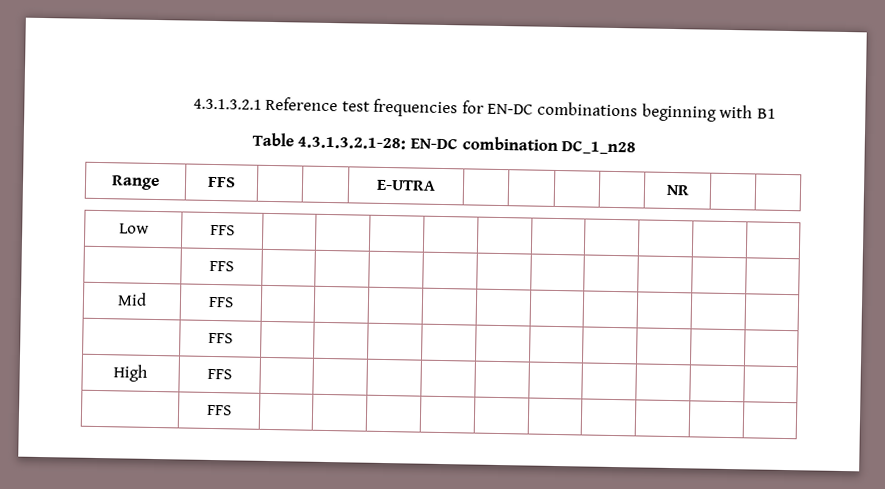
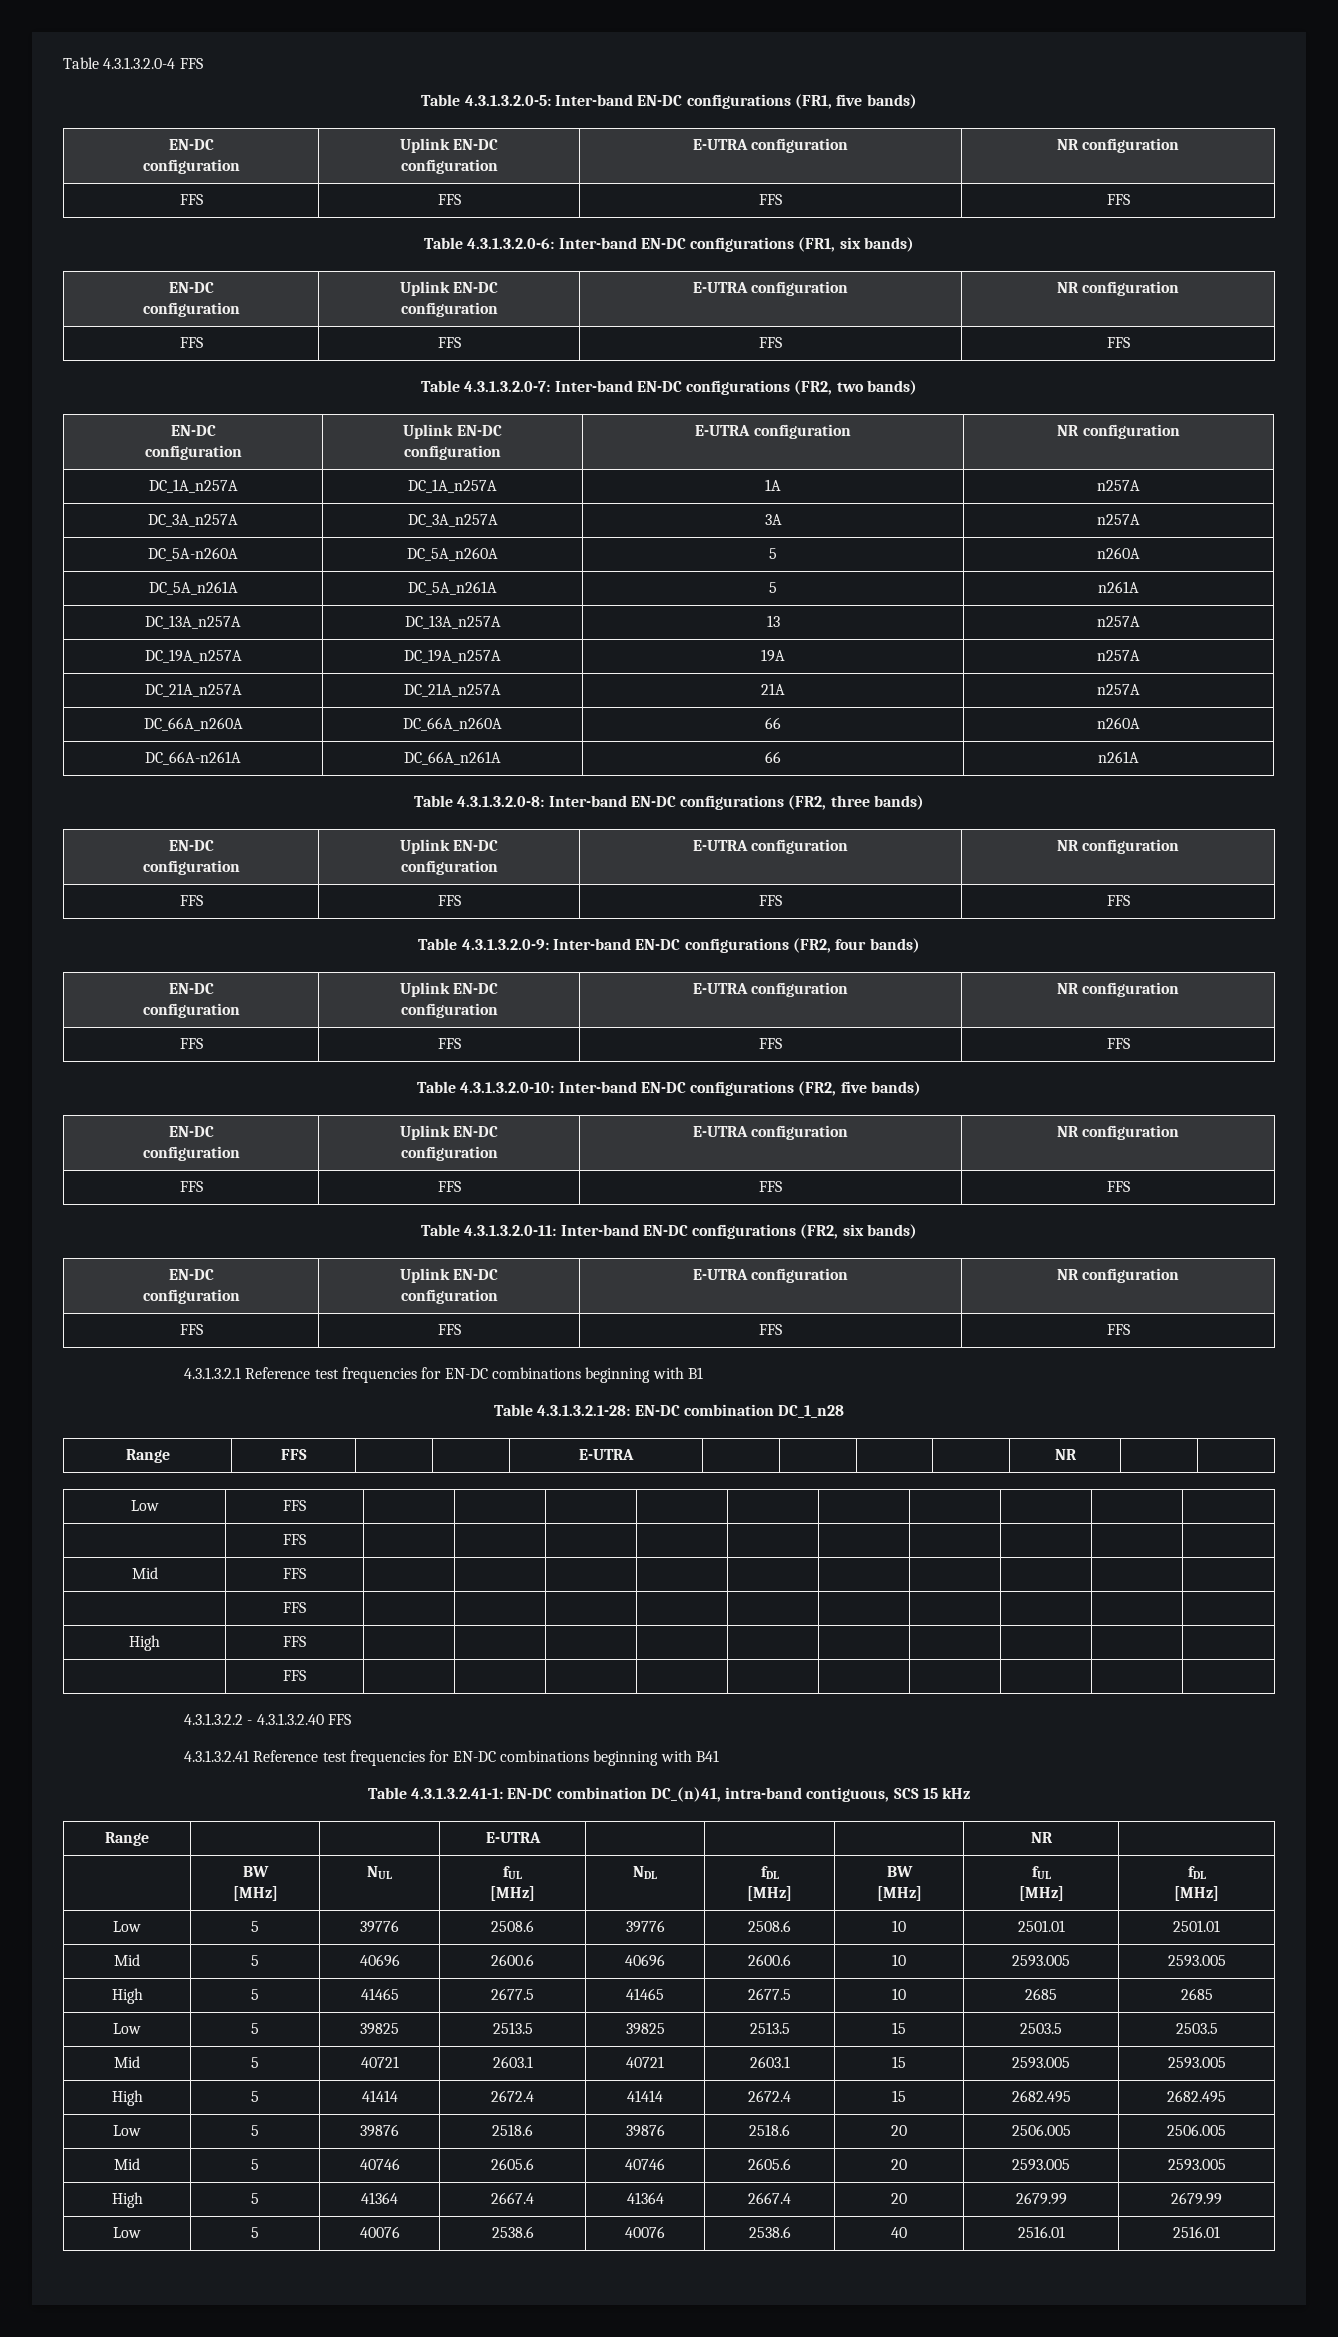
(192, 104) none -> [63,57,203,69] [421,94,917,109] [168,139,214,150] [142,159,240,174] [399,138,499,153] [400,159,498,174] [692,138,849,153] [1056,138,1180,153] [179,194,203,205] [437,194,461,205] [759,194,782,205] [1106,194,1130,205] [423,237,915,252] [168,282,214,293] [142,302,240,317] [399,281,499,296] [400,302,498,317] [692,281,849,296] [1056,281,1180,296] [179,337,203,348] [437,337,461,348] [759,337,782,348] [1106,337,1130,348] [420,380,918,395] [170,425,216,436] [144,445,242,460] [403,424,502,439] [404,445,501,460] [695,424,851,439] [1057,424,1180,439] [148,479,238,493] [408,479,497,493] [765,479,781,491] [1097,480,1140,491] [148,514,238,527] [407,514,498,527] [764,514,782,525] [1097,514,1140,525] [148,547,238,561] [407,547,498,561] [769,548,777,559] [1097,547,1140,559] [148,581,238,595] [408,581,497,595] [769,582,777,593] [1098,581,1139,593] [145,615,241,629] [404,615,501,629] [766,615,780,627] [1097,616,1140,627] [144,649,242,663] [404,649,501,663] [761,649,785,662] [1097,650,1140,661] [144,683,242,697] [404,683,501,697] [761,683,785,695] [1097,684,1140,695] [143,717,243,731] [403,717,502,731] [765,717,781,729] [1097,717,1140,729] [145,751,241,765] [404,751,501,765] [765,751,781,763] [1098,751,1139,763] [413,795,925,810] [168,840,214,851] [142,860,240,875] [399,839,499,854] [400,860,498,875] [692,839,849,854] [1056,839,1180,854] [179,895,203,906] [437,895,461,906] [759,895,782,906] [1106,895,1130,906] [418,938,920,953] [168,983,214,994] [142,1003,240,1018] [399,982,499,997] [400,1003,498,1018] [692,982,849,997] [1056,982,1180,997] [179,1038,203,1049] [437,1038,461,1049] [759,1038,782,1049] [1106,1038,1130,1049] [416,1081,922,1096] [168,1126,214,1137] [142,1146,240,1161] [399,1125,499,1140] [400,1146,498,1161] [692,1125,849,1140] [1056,1125,1180,1140] [179,1181,203,1192] [437,1181,461,1192] [759,1181,782,1192] [1106,1181,1130,1192] [420,1224,918,1239] [168,1269,214,1280] [142,1289,240,1304] [399,1268,499,1283] [400,1289,498,1304] [692,1268,849,1283] [1056,1268,1180,1283] [179,1324,203,1335] [437,1324,461,1335] [759,1324,782,1335] [1106,1324,1130,1335] Table 4.3.1.3.2.0-4 FFS // Table 4.3.1.3.2.0-5: Inter-band EN-DC configurations (FR1, five bands) // EN-DC // configuration | Uplink EN-DC // configuration | E-UTRA configuration | NR configuration // FFS | FFS | FFS | FFS // Table 4.3.1.3.2.0-6: Inter-band EN-DC configurations (FR1, six bands) // EN-DC // configuration | Uplink EN-DC // configuration | E-UTRA configuration | NR configuration // FFS | FFS | FFS | FFS // Table 4.3.1.3.2.0-7: Inter-band EN-DC configurations (FR2, two bands) // EN-DC // configuration | Uplink EN-DC // configuration | E-UTRA configuration | NR configuration // DC_1A_n257A | DC_1A_n257A | 1A | n257A // DC_3A_n257A | DC_3A_n257A | 3A | n257A // DC_5A-n260A | DC_5A_n260A | 5 | n260A // DC_5A_n261A | DC_5A_n261A | 5 | n261A // DC_13A_n257A | DC_13A_n257A | 13 | n257A // DC_19A_n257A | DC_19A_n257A | 19A | n257A // DC_21A_n257A | DC_21A_n257A | 21A | n257A // DC_66A_n260A | DC_66A_n260A | 66 | n260A // DC_66A-n261A | DC_66A_n261A | 66 | n261A // Table 4.3.1.3.2.0-8: Inter-band EN-DC configurations (FR2, three bands) // EN-DC // configuration | Uplink EN-DC // configuration | E-UTRA configuration | NR configuration // FFS | FFS | FFS | FFS // Table 4.3.1.3.2.0-9: Inter-band EN-DC configurations (FR2, four bands) // EN-DC // configuration | Uplink EN-DC // configuration | E-UTRA configuration | NR configuration // FFS | FFS | FFS | FFS // Table 4.3.1.3.2.0-10: Inter-band EN-DC configurations (FR2, five bands) // EN-DC // configuration | Uplink EN-DC // configuration | E-UTRA configuration | NR configuration // FFS | FFS | FFS | FFS // Table 4.3.1.3.2.0-11: Inter-band EN-DC configurations (FR2, six bands) // EN-DC // configuration | Uplink EN-DC // configuration | E-UTRA configuration | NR configuration // FFS | FFS | FFS | FFS //
(232, 410) none -> [183,1713,351,1725] [183,1750,719,1766] [367,1787,971,1802] [105,1832,149,1846] [485,1832,541,1843] [1030,1832,1053,1843] [242,1866,269,1877] [232,1886,278,1901] [367,1866,392,1879] [503,1866,522,1879] [490,1886,535,1901] [633,1866,657,1879] [760,1866,779,1879] [747,1886,792,1901] [886,1866,913,1877] [876,1886,922,1901] [1031,1866,1051,1879] [1018,1886,1064,1901] [1187,1866,1206,1879] [1173,1886,1219,1901] [113,1921,141,1932] [251,1921,259,1932] [360,1920,399,1933] [491,1920,534,1932] [625,1920,665,1933] [748,1920,791,1932] [892,1920,906,1932] [1017,1920,1065,1932] [1172,1920,1220,1932] [114,1954,140,1966] [251,1955,259,1966] [359,1954,400,1967] [491,1954,534,1966] [625,1954,665,1967] [748,1954,791,1966] [892,1954,906,1966] [1012,1955,1070,1967] [1167,1955,1226,1967] [111,1988,143,2004] [251,1989,259,2000] [360,1988,399,2000] [491,1988,534,2000] [626,1988,664,2000] [748,1988,791,2000] [892,1988,906,2000] [1025,1988,1057,2000] [1180,1988,1213,2000] [113,2023,141,2034] [251,2023,259,2034] [360,2023,399,2035] [492,2022,533,2034] [625,2023,665,2035] [749,2022,790,2034] [892,2022,906,2034] [1020,2023,1062,2034] [1175,2023,1218,2034] [114,2056,140,2068] [251,2057,259,2068] [360,2056,399,2068] [492,2056,533,2068] [626,2056,664,2068] [749,2056,790,2068] [892,2056,906,2068] [1012,2057,1070,2069] [1167,2057,1226,2069] [111,2090,143,2106] [251,2091,259,2102] [361,2090,398,2102] [491,2090,534,2102] [627,2090,663,2102] [748,2090,791,2102] [892,2090,906,2102] [1011,2090,1071,2103] [1166,2090,1226,2103] [113,2125,141,2136] [251,2125,259,2136] [360,2124,399,2137] [492,2124,533,2136] [625,2124,665,2137] [749,2124,790,2136] [891,2125,907,2136] [1011,2124,1071,2136] [1166,2124,1226,2136] [114,2158,140,2170] [251,2159,259,2170] [359,2158,400,2170] [491,2158,534,2170] [625,2158,665,2170] [748,2158,791,2170] [891,2159,907,2170] [1012,2159,1070,2171] [1167,2159,1226,2171] [111,2192,143,2208] [251,2193,259,2204] [361,2192,398,2204] [491,2192,534,2204] [626,2192,664,2204] [748,2192,791,2204] [891,2193,907,2204] [1015,2192,1067,2205] [1170,2192,1222,2205] [113,2227,141,2238] [251,2227,259,2238] [359,2226,400,2238] [491,2226,534,2238] [625,2226,665,2238] [748,2226,791,2238] [891,2227,907,2238] [1017,2226,1065,2238] [1172,2226,1220,2238] // 4.3.1.3.2.2 - 4.3.1.3.2.40 FFS // 4.3.1.3.2.41 Reference test frequencies for EN-DC combinations beginning with B41 // Table 4.3.1.3.2.41-1: EN-DC combination DC_(n)41, intra-band contiguous, SCS 15 kHz // Range | | | E-UTRA | | | | NR | // | BW // [MHz] | NUL | fUL // [MHz] | NDL | fDL // [MHz] | BW // [MHz] | fUL // [MHz] | fDL // [MHz] // Low | 5 | 39776 | 2508.6 | 39776 | 2508.6 | 10 | 2501.01 | 2501.01 // Mid | 5 | 40696 | 2600.6 | 40696 | 2600.6 | 10 | 2593.005 | 2593.005 // High | 5 | 41465 | 2677.5 | 41465 | 2677.5 | 10 | 2685 | 2685 // Low | 5 | 39825 | 2513.5 | 39825 | 2513.5 | 15 | 2503.5 | 2503.5 // Mid | 5 | 40721 | 2603.1 | 40721 | 2603.1 | 15 | 2593.005 | 2593.005 // High | 5 | 41414 | 2672.4 | 41414 | 2672.4 | 15 | 2682.495 | 2682.495 // Low | 5 | 39876 | 2518.6 | 39876 | 2518.6 | 20 | 2506.005 | 2506.005 // Mid | 5 | 40746 | 2605.6 | 40746 | 2605.6 | 20 | 2593.005 | 2593.005 // High | 5 | 41364 | 2667.4 | 41364 | 2667.4 | 20 | 2679.99 | 2679.99 // Low | 5 | 40076 | 2538.6 | 40076 | 2538.6 | 40 | 2516.01 | 2516.01

